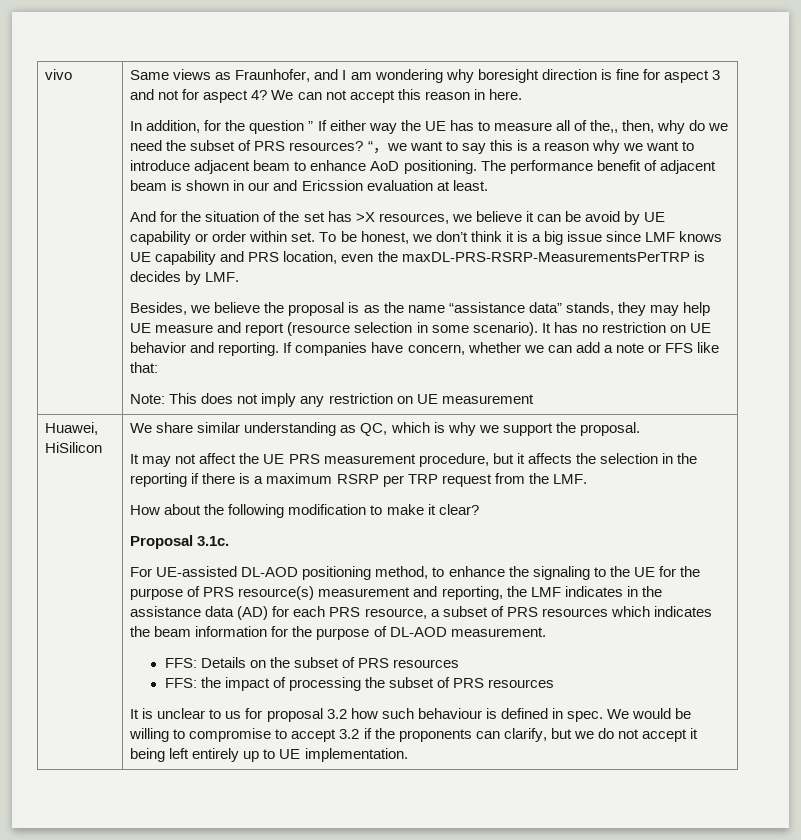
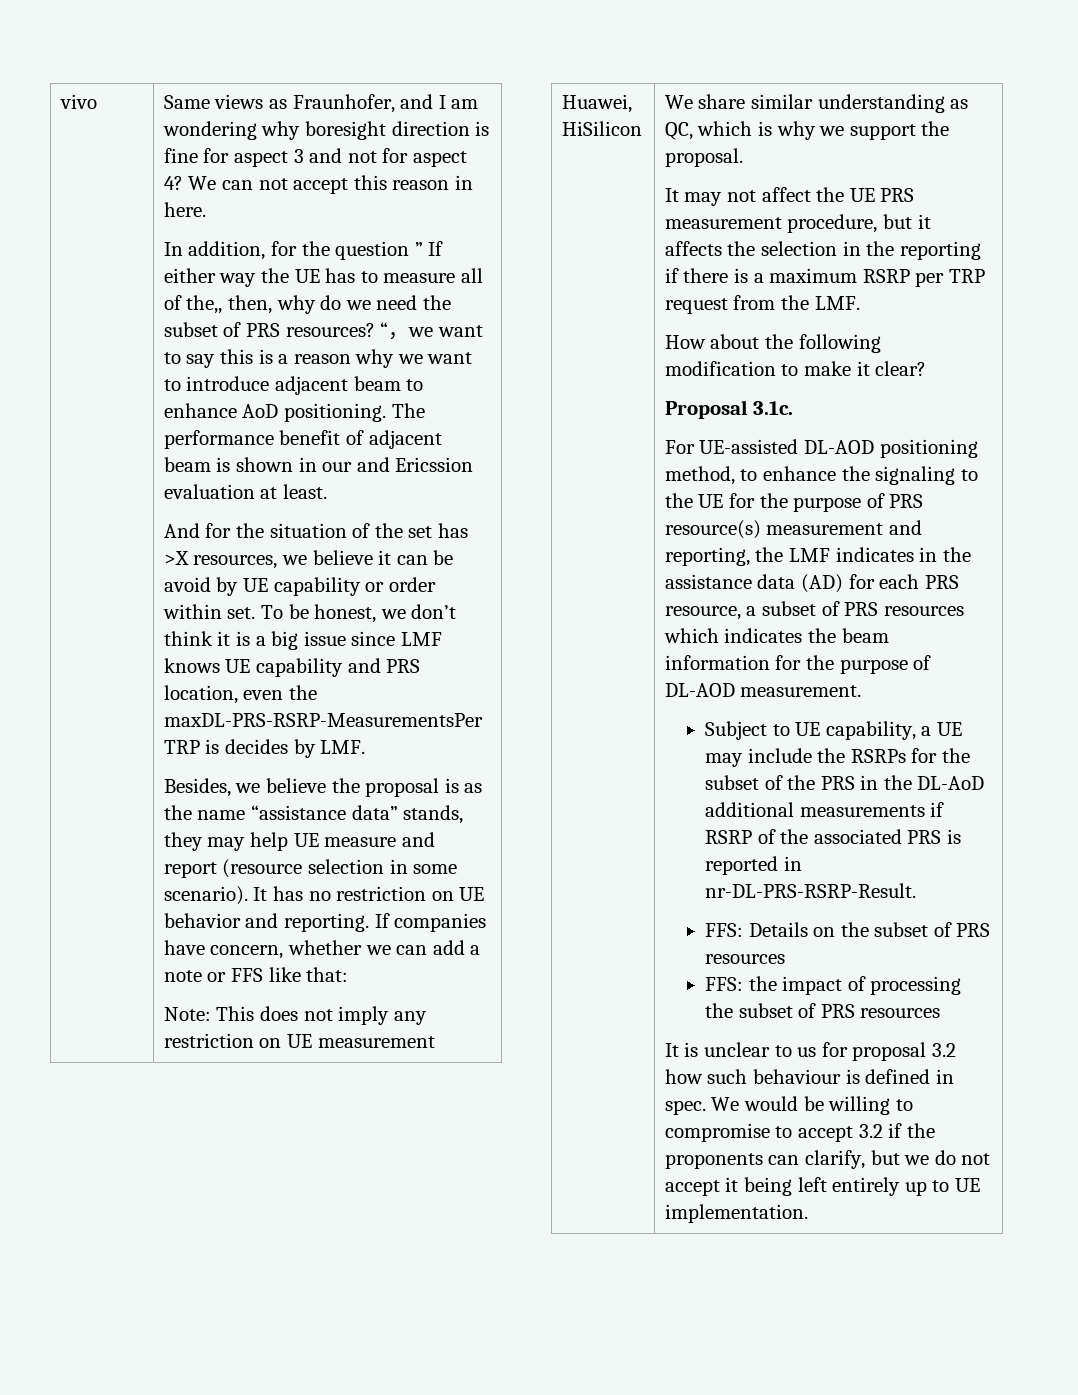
(546, 632) none -> [705,721,962,740] [705,748,970,767] [705,775,985,790] [705,802,945,817] [705,829,961,844] [705,856,802,875] [705,883,917,898] // Subject to UE capability, a UE may include the RSRPs for the subset of the PRS in the DL-AoD additional measurements if RSRP of the associated PRS is reported in nr-DL-PRS-RSRP-Result.

